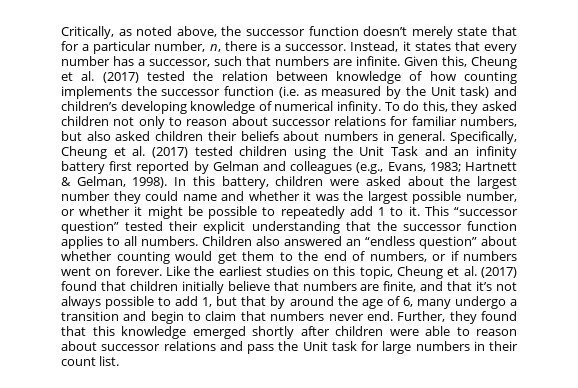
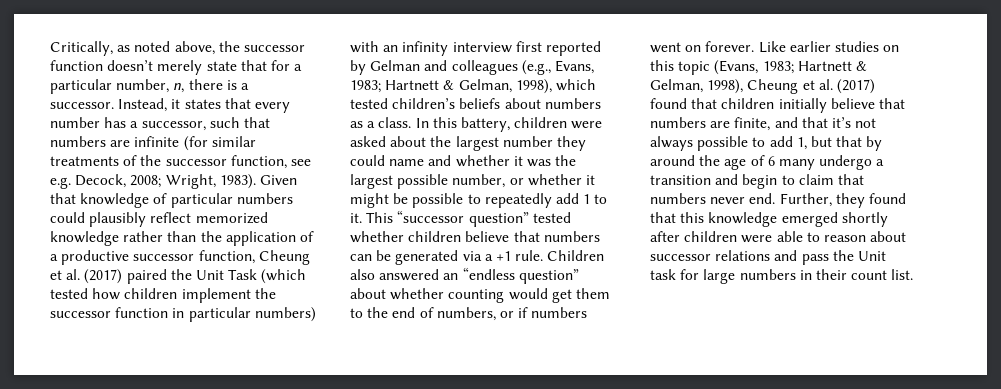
[356,56,517,69] [61,71,517,84] [61,86,518,99] [61,101,518,114] [61,116,517,129] [61,131,517,144] [61,146,448,159] infinite. Given this, Cheung et al. (2017) tested the relation between knowledge of how counting implements the successor function (i.e. as measured by the Unit task) and children’s developing knowledge of numerical infinity. To do this, they asked children not only to reason about successor relations for familiar numbers, but also asked children their beliefs about numbers in general. Specifically, Cheung et al. (2017) tested children using the Unit Task and -> [134,136,256,151] [50,155,311,169] [50,174,297,189] [50,193,293,208] [50,212,268,227] [50,231,314,246] [50,250,310,265] [50,269,307,284] [50,288,276,303] [50,307,316,322] [350,41,379,53] infinite (for similar treatments of the successor function, see e.g. Decock, 2008; Wright, 1983). Given that knowledge of particular numbers could plausibly reflect memorized knowledge rather than the application of a productive successor function, Cheung et al. (2017) paired the Unit Task (which tested how children implement the successor function in particular numbers) with
[61,161,105,174] battery -> [452,42,512,53] interview
[132,177,168,188] 1998). -> [515,79,596,94] [350,98,601,109] [350,117,412,128] 1998), which tested children’s beliefs about numbers as a class.
[169,221,517,234] [61,236,198,249] their explicit understanding that the successor function applies to all numbers. -> [350,231,600,243] [350,250,544,265] whether children believe that numbers can be generated via a +1 rule.
[194,266,262,276] the earliest -> [789,41,831,52] earlier
[359,266,393,279] topic, -> [678,60,867,75] [650,79,744,94] topic (Evans, 1983; Hartnett & Gelman, 1998),
[402,297,413,307] 6, -> [767,156,775,166] 6

